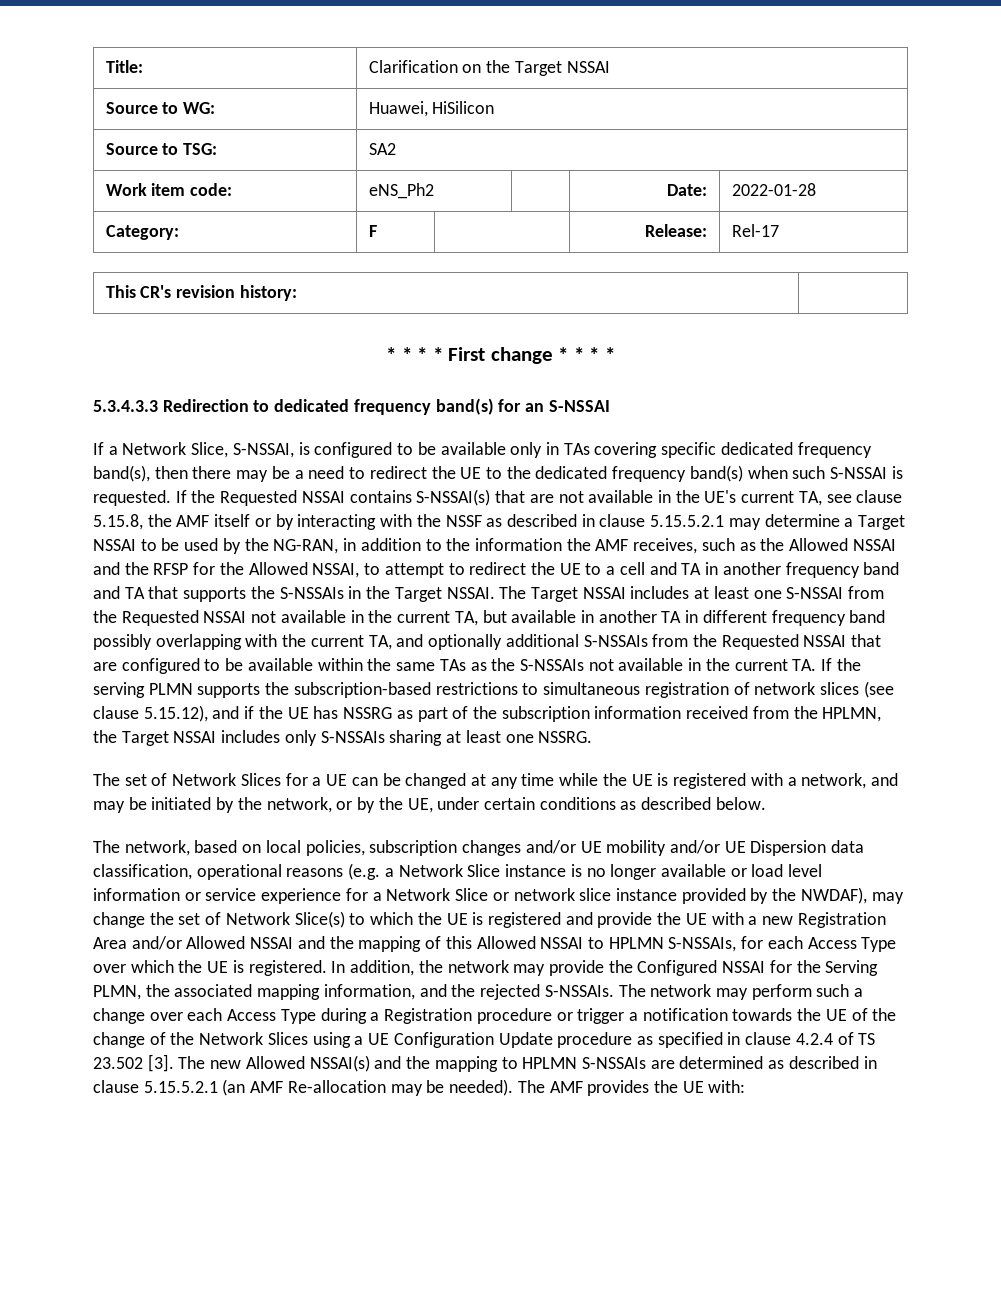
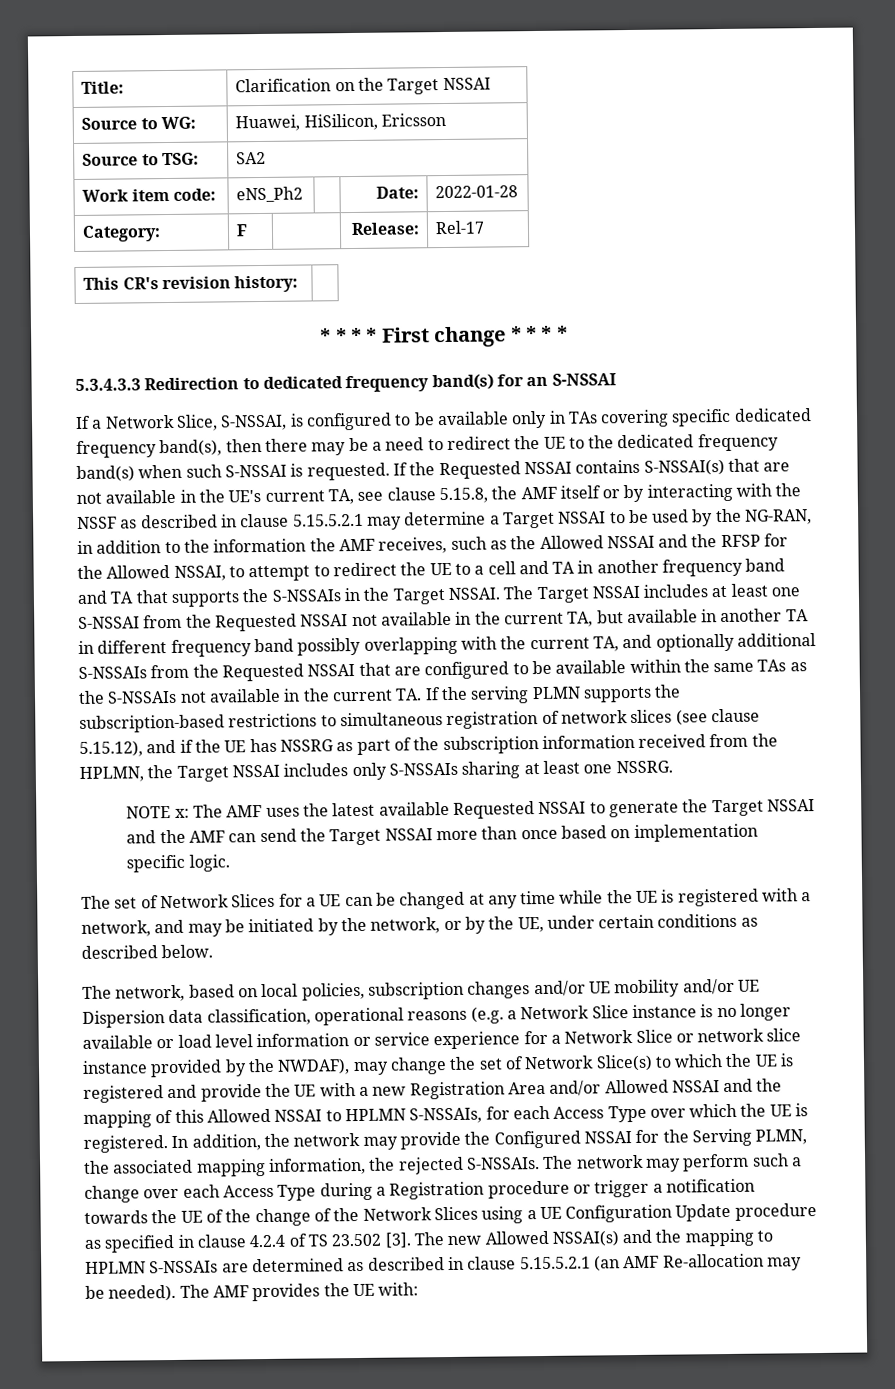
[432,101,495,114] HiSilicon -> [303,112,446,131] HiSilicon, Ericsson
(593, 737) none -> [126,799,815,819] [126,823,758,846] [126,854,230,873] // NOTE x: The AMF uses the latest available Requested NSSAI to generate the Target NSSAI and the AMF can send the Target NSSAI more than once based on implementation specific logic.
[419,984,447,997] and -> (366, 1166) none

